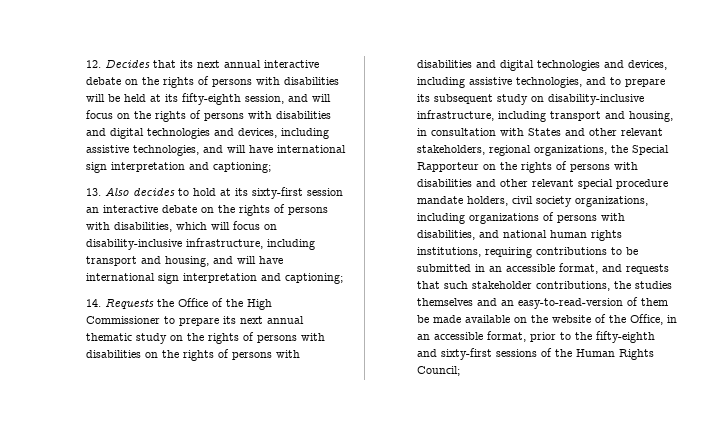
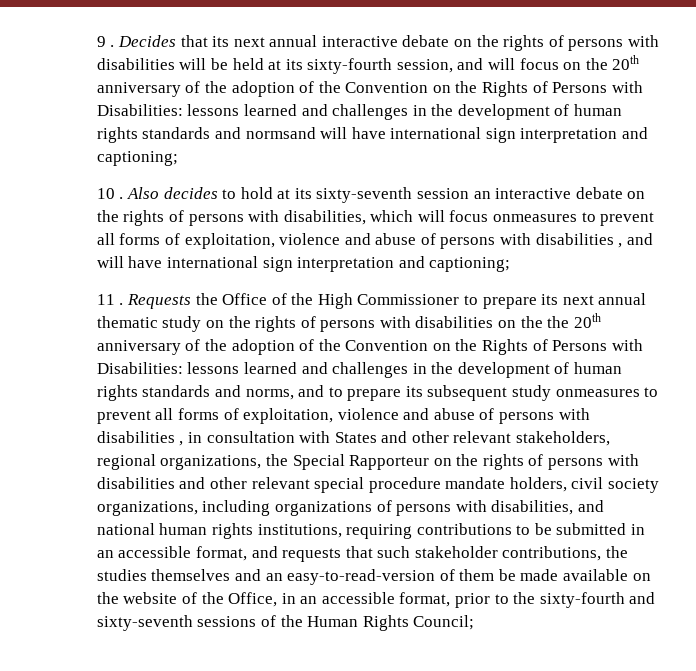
[86,60,102,68] 12. -> [96,36,115,47] 9 .
[182,93,242,105] fifty-eighth -> [307,58,393,74] sixty-fourth
[155,110,332,122] [86,128,330,139] [86,145,347,156] [86,162,272,173] [86,188,102,196] rights of persons with disabilities and digital technologies and devices, including assistive technologies, and will have international sign interpretation and captioning; // 13. -> [612,55,640,70] [96,81,643,97] [96,104,623,120] [96,127,649,143] [96,151,178,166] [96,188,124,199] 20th anniversary of the adoption of the Convention on the Rights of Persons with Disabilities: lessons learned and challenges in the development of human rights standards and normsand will have international sign interpretation and captioning; // 10 .
[252,187,304,199] sixty-first -> [316,187,413,203] sixty-seventh
[264,224,278,230] [86,238,316,250] [86,256,284,267] [86,273,344,284] [86,299,102,307] on disability-inclusive infrastructure, including transport and housing, and will have international sign interpretation and captioning; // 14. -> [493,212,655,226] [96,233,653,249] [96,256,511,272] [96,294,124,305] onmeasures to prevent all forms of exploitation, violence and abuse of persons with disabilities , and will have international sign interpretation and captioning; // 11 .
[183,349,301,361] [417,60,668,71] [417,77,583,88] rights of persons with disabilities and digital technologies and devices, including assistive technologies, -> [547,313,601,328] [96,339,643,355] [96,362,623,378] [96,385,294,401] the 20th anniversary of the adoption of the Convention on the Rights of Persons with Disabilities: lessons learned and challenges in the development of human rights standards and norms,
[531,94,645,105] [417,110,674,122] on disability-inclusive infrastructure, including transport and housing, -> [555,387,659,397] [96,408,590,424] [96,431,184,446] onmeasures to prevent all forms of exploitation, violence and abuse of persons with disabilities ,
[596,331,656,343] [417,348,493,360] fifty-eighth and sixty-first -> [539,592,656,608] [96,615,193,631] sixty-fourth and sixty-seventh

